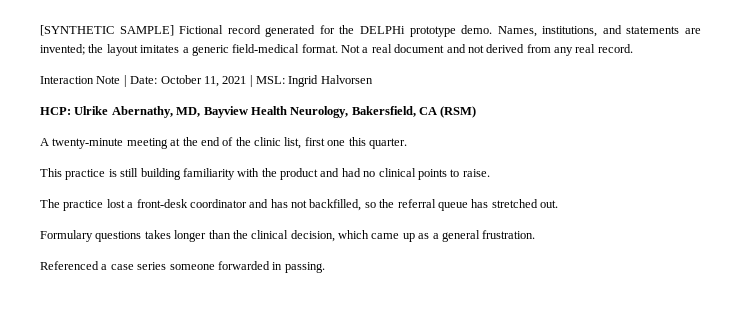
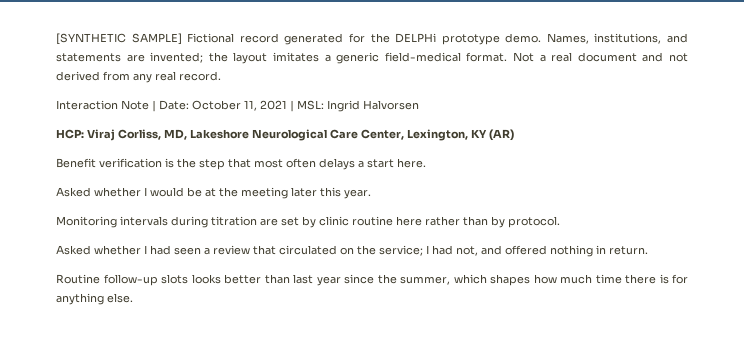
[74,106,477,118] [40,137,407,149] [40,168,490,180] [40,199,558,211] [40,230,536,242] [40,261,325,273] Ulrike Abernathy, MD, Bayview Health Neurology, Bakersfield, CA (RSM) // A twenty-minute meeting at the end of the clinic list, first one this quarter. // This practice is still building familiarity with the product and had no clinical points to raise. // The practice lost a front-desk coordinator and has not backfilled, so the referral queue has stretched out. // Formulary questions takes longer than the clinical decision, which came up as a general frustration. // Referenced a case series someone forwarded in passing. -> [87,129,514,141] [56,158,426,170] [56,187,371,199] [56,216,560,228] [56,245,648,257] [56,274,688,286] [56,293,133,305] Viraj Corliss, MD, Lakeshore Neurological Care Center, Lexington, KY (AR) // Benefit verification is the step that most often delays a start here. // Asked whether I would be at the meeting later this year. // Monitoring intervals during titration are set by clinic routine here rather than by protocol. // Asked whether I had seen a review that circulated on the service; I had not, and offered nothing in return. // Routine follow-up slots looks better than last year since the summer, which shapes how much time there is for anything else.

